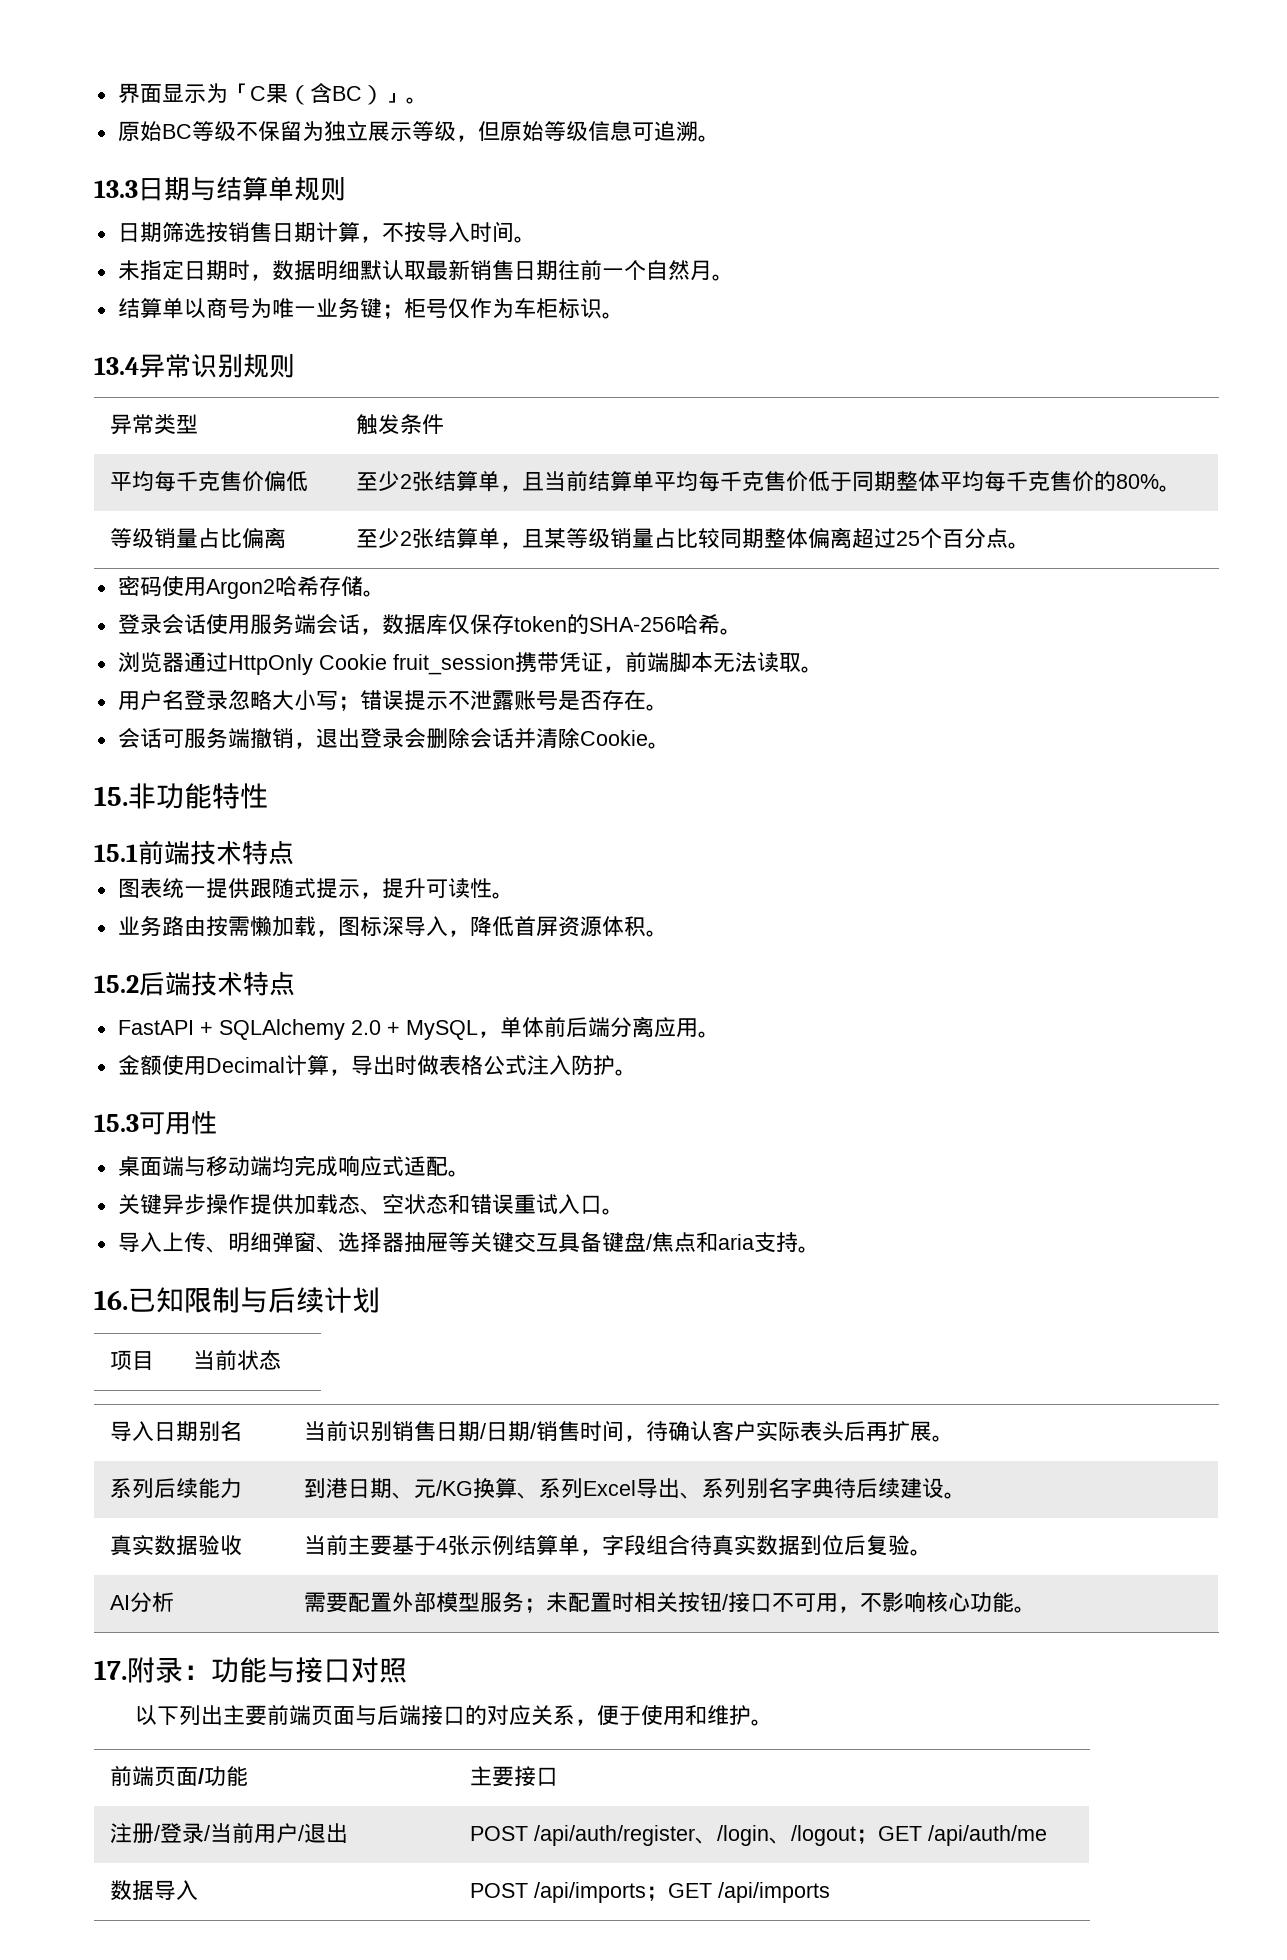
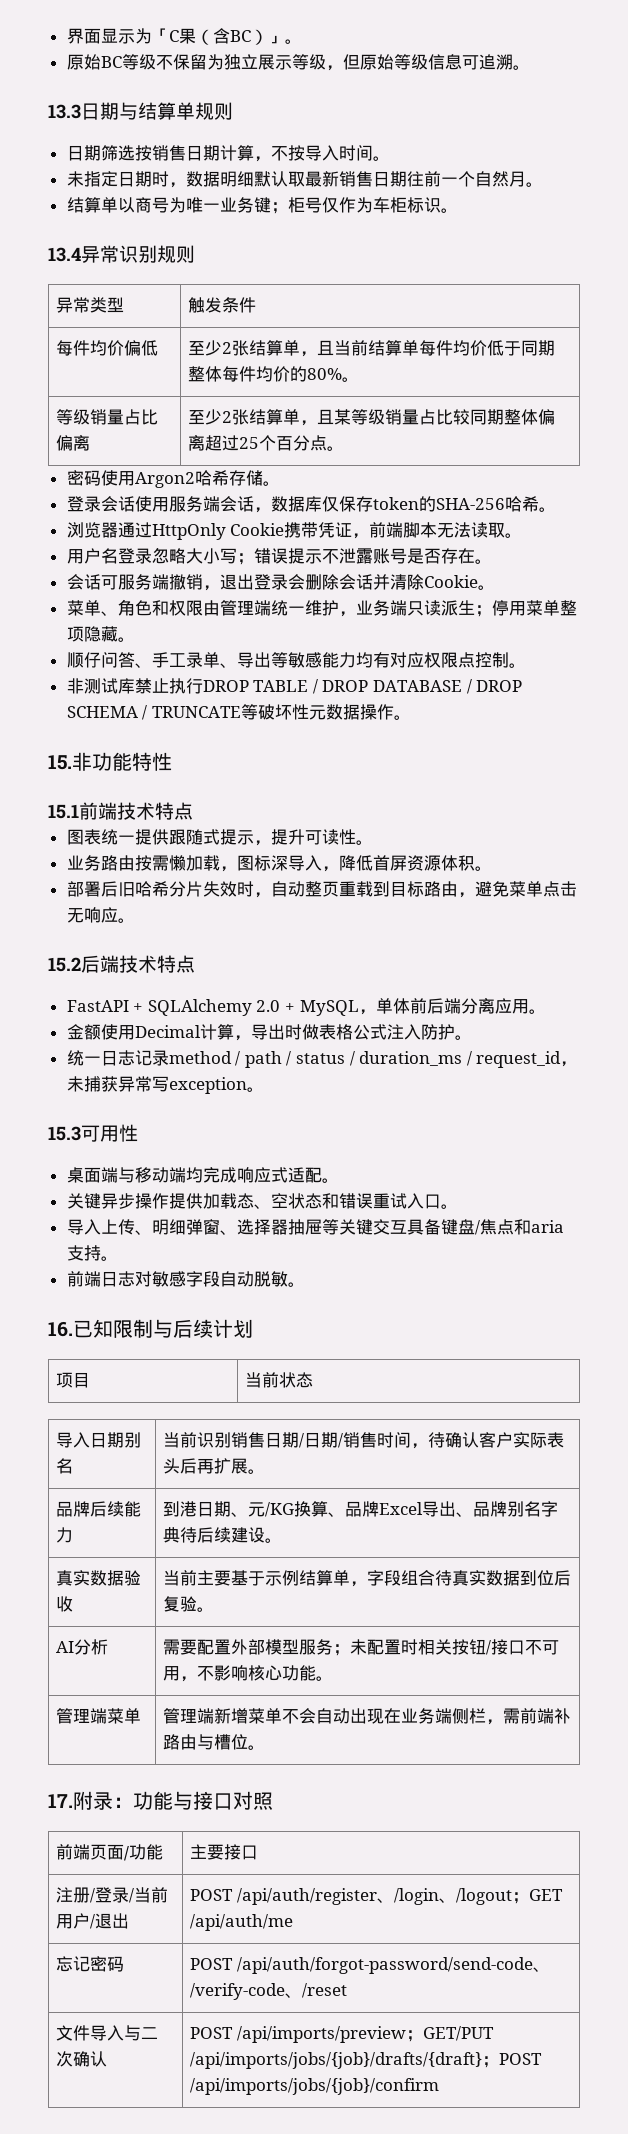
[109,471,242,492] 平均每千克售 -> [56,340,108,356] 每件均
[653,471,786,492] 平均每千克售 -> [419,340,471,356] 每件均
[939,471,1072,492] 平均每千克售 -> [222,366,274,382] 每件均
[392,654,515,675] fruit_session -> (285, 529) none
(670, 745) none -> [66,599,577,617] [66,626,135,642] [66,652,526,668] [66,678,523,694] [66,704,411,720] // 菜单、角色和权限由管理端统一维护，业务端只读派生；停用菜单整项隐藏。 // 顺仔问答、手工录单、导出等敏感能力均有对应权限点控制。 // 非测试库禁止执行DROP TABLE / DROP DATABASE / DROP SCHEMA / TRUNCATE等破坏性元数据操作。
(668, 933) none -> [66,881,577,898] [66,907,135,923] // 部署后旧哈希分片失效时，自动整页重载到目标路由，避免菜单点击无响应。
(637, 1072) none -> [66,1050,578,1068] [66,1076,264,1094] // 统一日志记录method / path / status / duration_ms / request_id，未捕获异常写exception。
(820, 1249) none -> [66,1271,305,1287] // 前端日志对敏感字段自动脱敏。
[109,1478,154,1498] 系列 -> [56,1501,91,1517] 品牌
[538,1478,583,1498] 系列 -> [345,1501,380,1517] 品牌
[701,1478,746,1498] 系列 -> [473,1501,508,1517] 品牌
[435,1535,470,1556] 4张 -> (266, 1578) none
(1036, 1609) none -> [56,1708,142,1724] [163,1708,572,1725] [163,1734,266,1750] // 管理端菜单 | 管理端新增菜单不会自动出现在业务端侧栏，需前端补路由与槽位。
[135,1704,774,1726] // 以下列出主要前端页面与后端接口的对应关系，便于使用和维护。 -> (273, 1801) none
[109,1880,198,1901] [469,1882,830,1903] 数据导入 | POST /api/imports；GET /api/imports -> [56,1956,125,1972] [190,1957,550,1974] [190,1983,348,2000] [56,2025,159,2041] [56,2051,108,2067] [190,2026,494,2043] [190,2052,543,2069] [190,2078,440,2095] 忘记密码 | POST /api/auth/forgot-password/send-code、/verify-code、/reset // 文件导入与二次确认 | POST /api/imports/preview；GET/PUT /api/imports/jobs/{job}/drafts/{draft}；POST /api/imports/jobs/{job}/confirm

